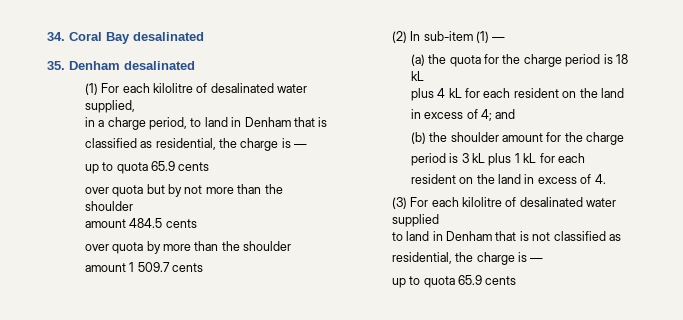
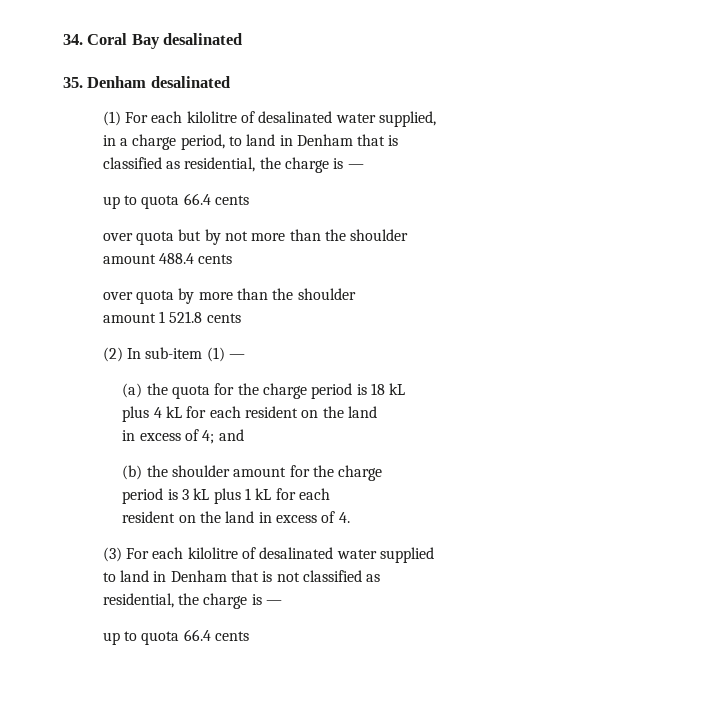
[151,161,176,171] 65.9 -> [183,193,211,205] 66.4
[129,218,163,228] 484.5 -> [158,253,194,264] 488.4
[137,262,170,272] 509.7 -> [169,311,203,323] 521.8
[458,275,483,285] 65.9 -> [183,629,211,641] 66.4

